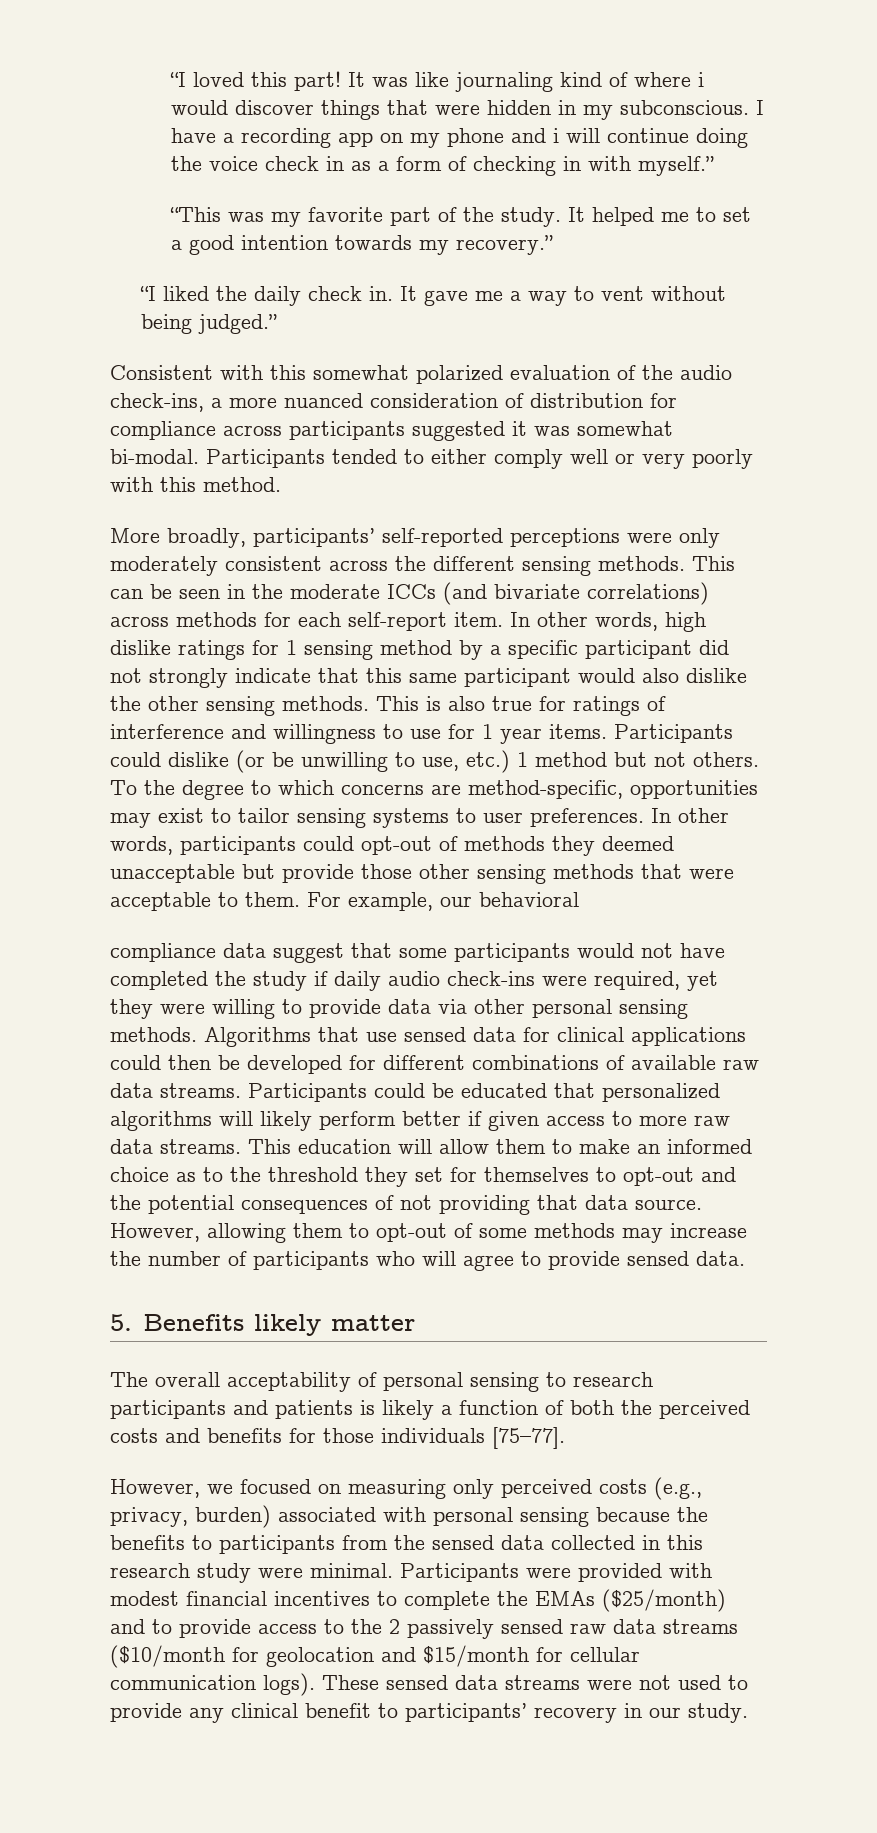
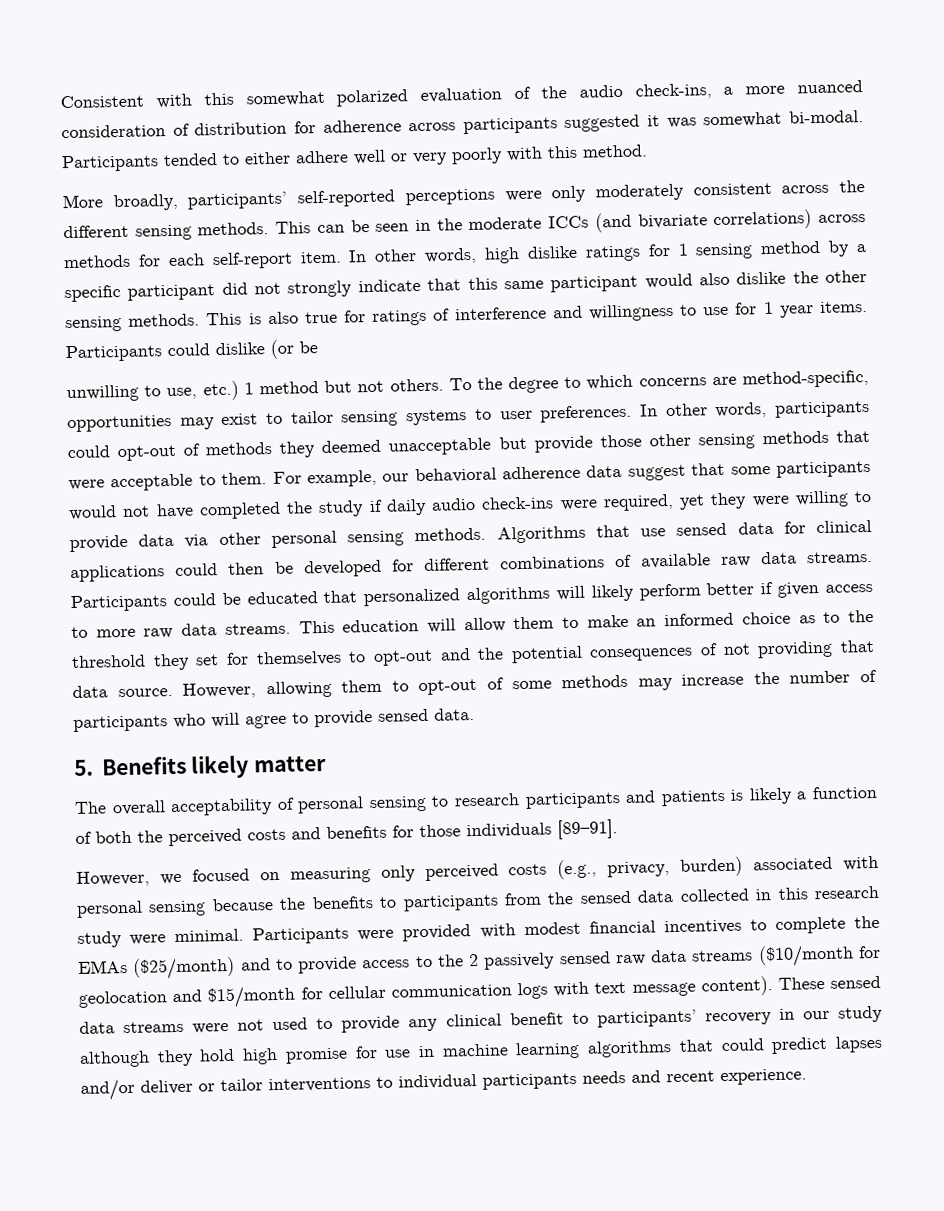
[170,71,705,92] [171,100,765,120] [171,128,749,148] [171,156,715,176] [170,207,752,227] [171,235,554,255] [139,286,726,306] [140,314,277,334] “I loved this part! It was like journaling kind of where i would discover things that were hidden in my subconscious. I have a recording app on my phone and i will continue doing the voice check in as a form of checking in with myself.” // “This was my favorite part of the study. It helped me to set a good intention towards my recovery.” // “I liked the daily check in. It gave me a way to vent without being judged.” // -> (60, 101) none
[110,421,216,440] compliance -> [322,119,402,133] adherence
[494,449,563,469] comply -> [295,150,349,164] adhere
(294, 759) none -> (318, 347) //
[110,943,216,962] // compliance -> [502,465,582,480] adherence
[492,1427,565,1449] [75–77]. -> [557,819,618,840] [89–91].
[263,1673,315,1696] logs). -> [517,976,773,1000] logs with text message content).
[688,1703,748,1723] study. -> [838,1005,884,1023] [79,1035,883,1068] [80,1068,807,1101] study although they hold high promise for use in machine learning algorithms that could predict lapses and/or deliver or tailor interventions to individual participants needs and recent experience.

